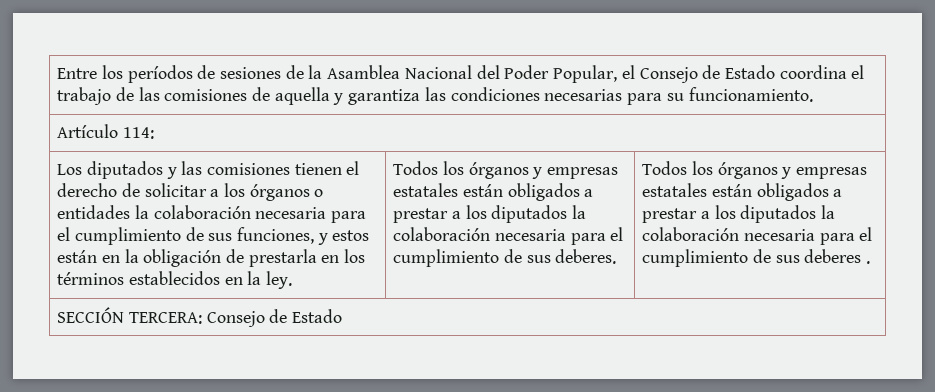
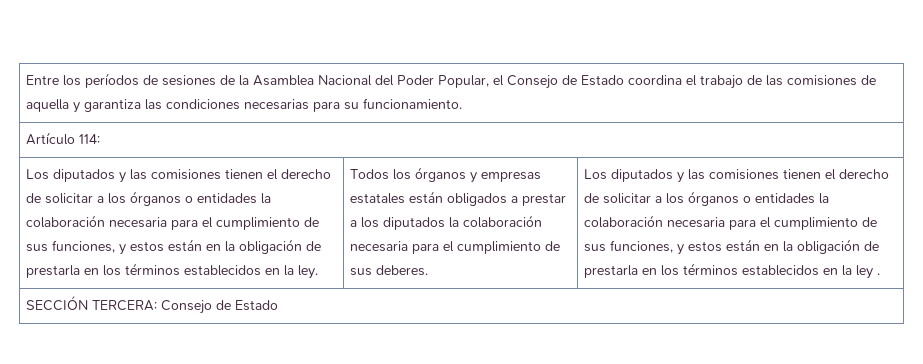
[642,161,867,179] [642,183,843,201] [642,205,835,223] [642,227,873,245] [642,249,862,267] Todos los órganos y empresas estatales están obligados a prestar a los diputados la colaboración necesaria para el cumplimiento de sus deberes -> [583,169,889,183] [583,191,829,206] [583,215,877,230] [583,239,879,255] [583,263,873,279] Los diputados y las comisiones tienen el derecho de solicitar a los órganos o entidades la colaboración necesaria para el cumplimiento de sus funciones, y estos están en la obligación de prestarla en los términos establecidos en la ley

